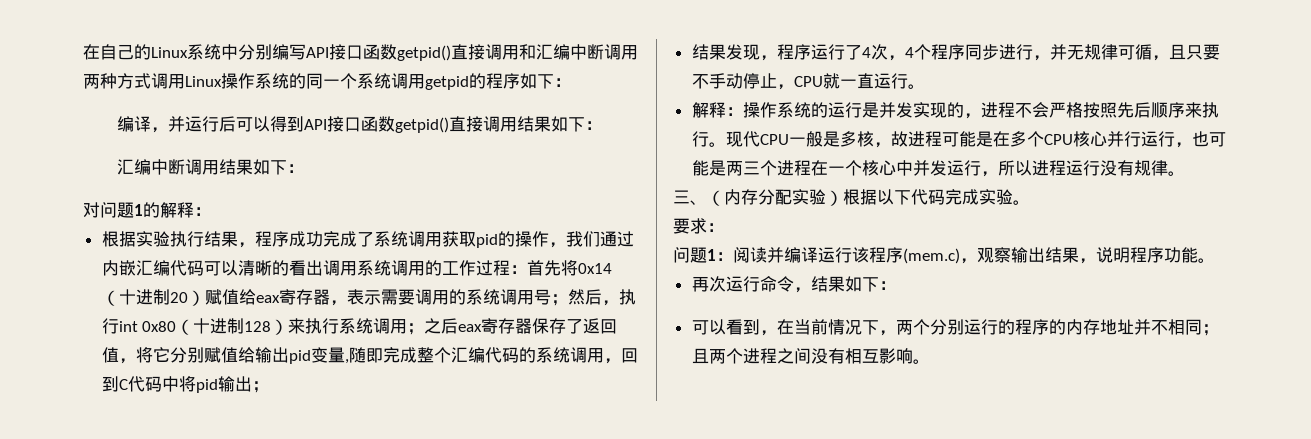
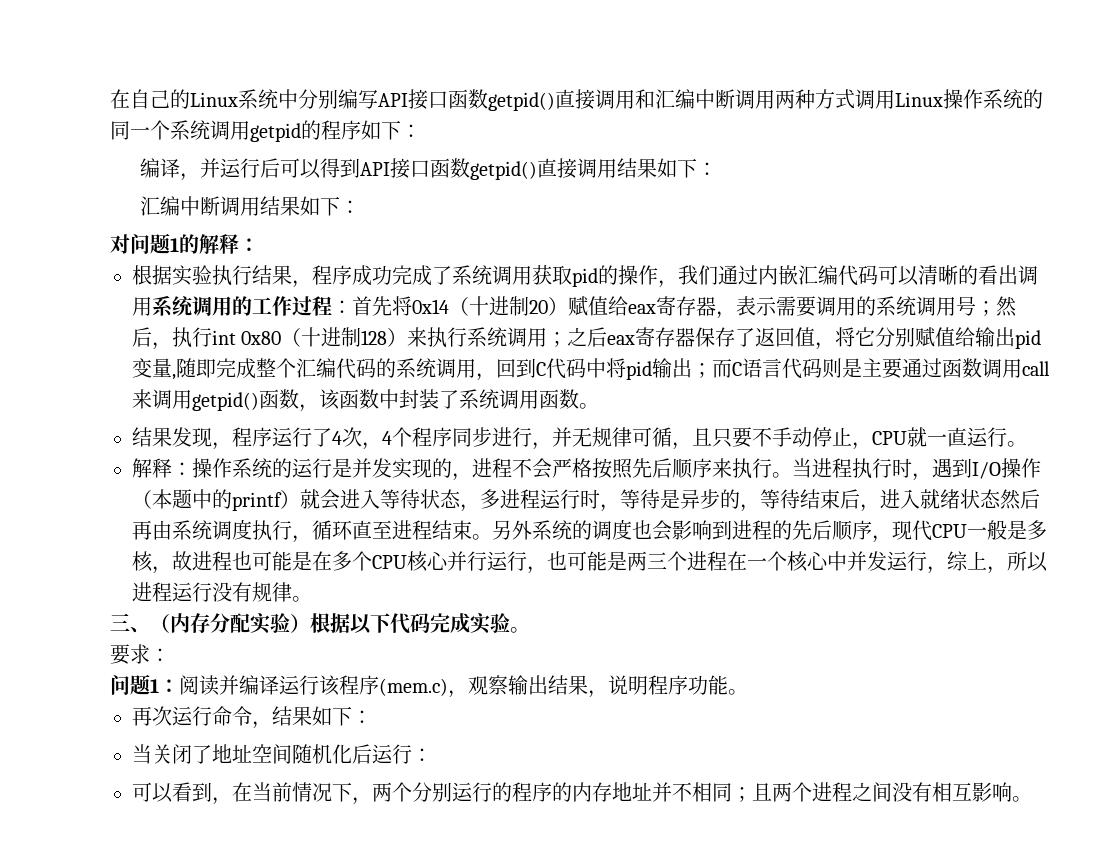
(269, 387) none -> [712,358,1050,379] [132,389,599,412] 而C语言代码则是主要通过函数调用call来调用getpid()函数，该函数中封装了系统调用函数。
(726, 144) none -> [792,458,1041,481] [132,489,1040,512] [132,519,892,543] 当进程执行时，遇到I/O操作（本题中的printf）就会进入等待状态，多进程运行时，等待是异步的，等待结束后，进入就绪状态然后再由系统调度执行，循环直至进程结束。另外系统的调度也会影响到进程的先后顺序，
(942, 139) none -> [232,551,252,570] 也
(998, 174) none -> [947,551,1007,574] 综上，
(896, 285) none -> [132,744,432,764] // 当关闭了地址空间随机化后运行：

